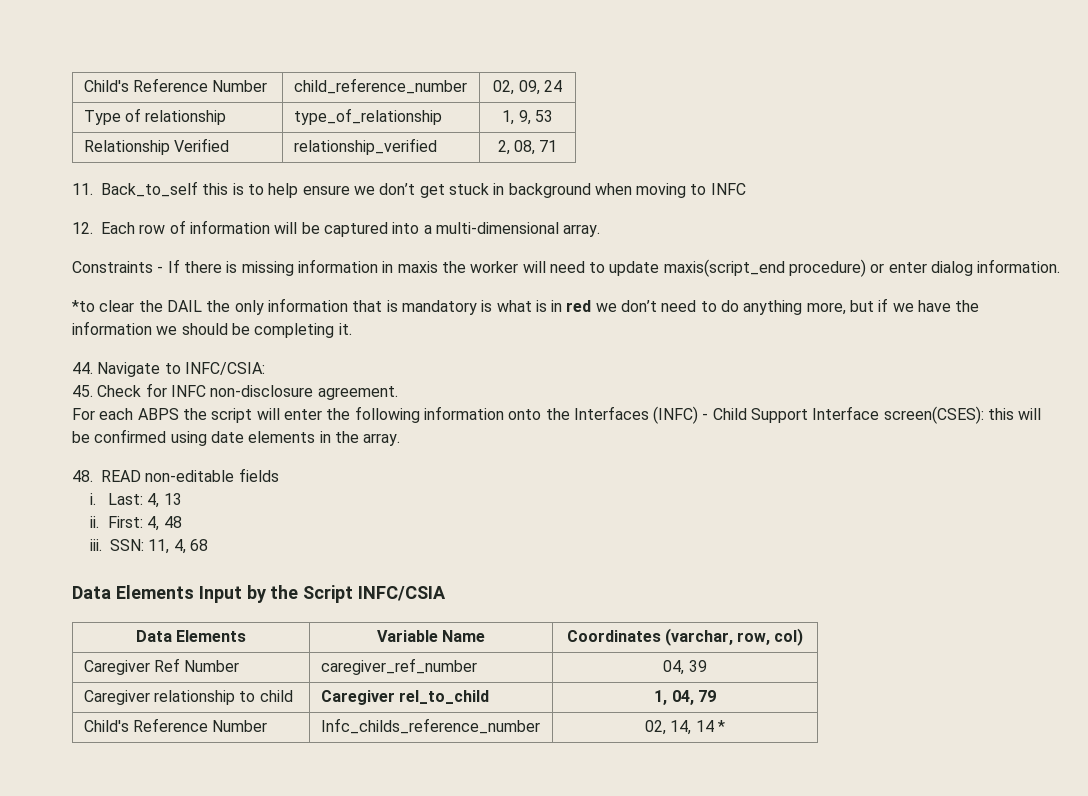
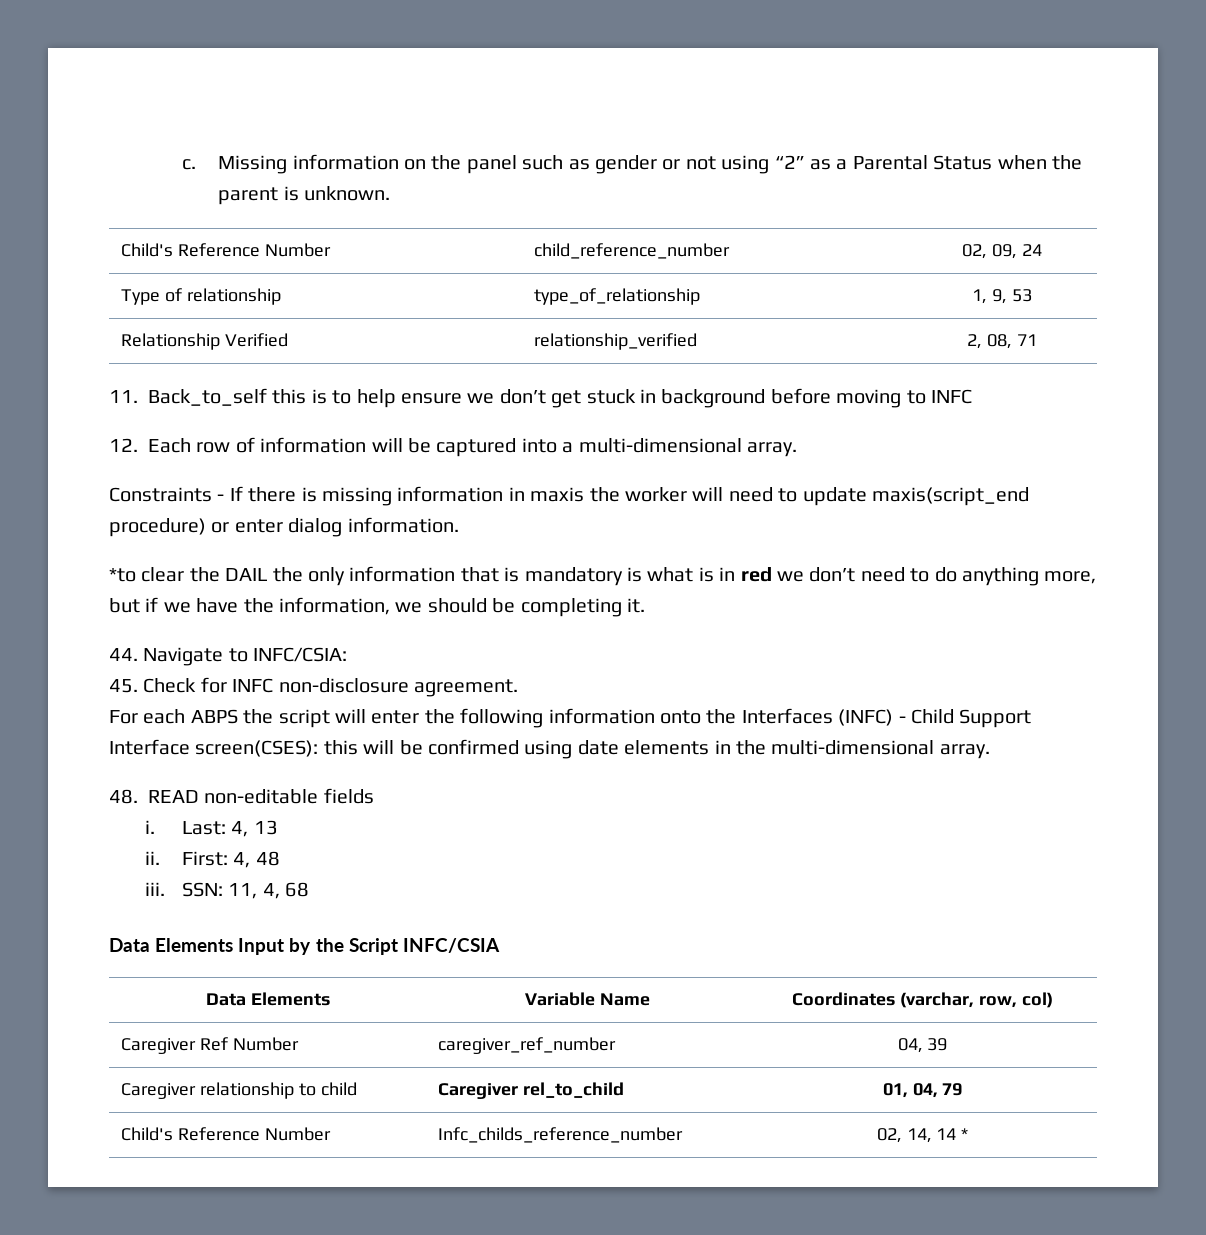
(83, 86) none -> [181,154,1083,174] [218,186,391,205] c. Missing information on the panel such as gender or not using “2” as a Parental Status when the parent is unknown. //
[594,183,632,195] when -> [770,388,831,404] before
[72,321,152,335] information -> [279,597,390,615] information,
(359, 437) none -> [771,740,935,755] multi-dimensional
[654,690,668,705] 1, -> [882,1083,908,1098] 01,

